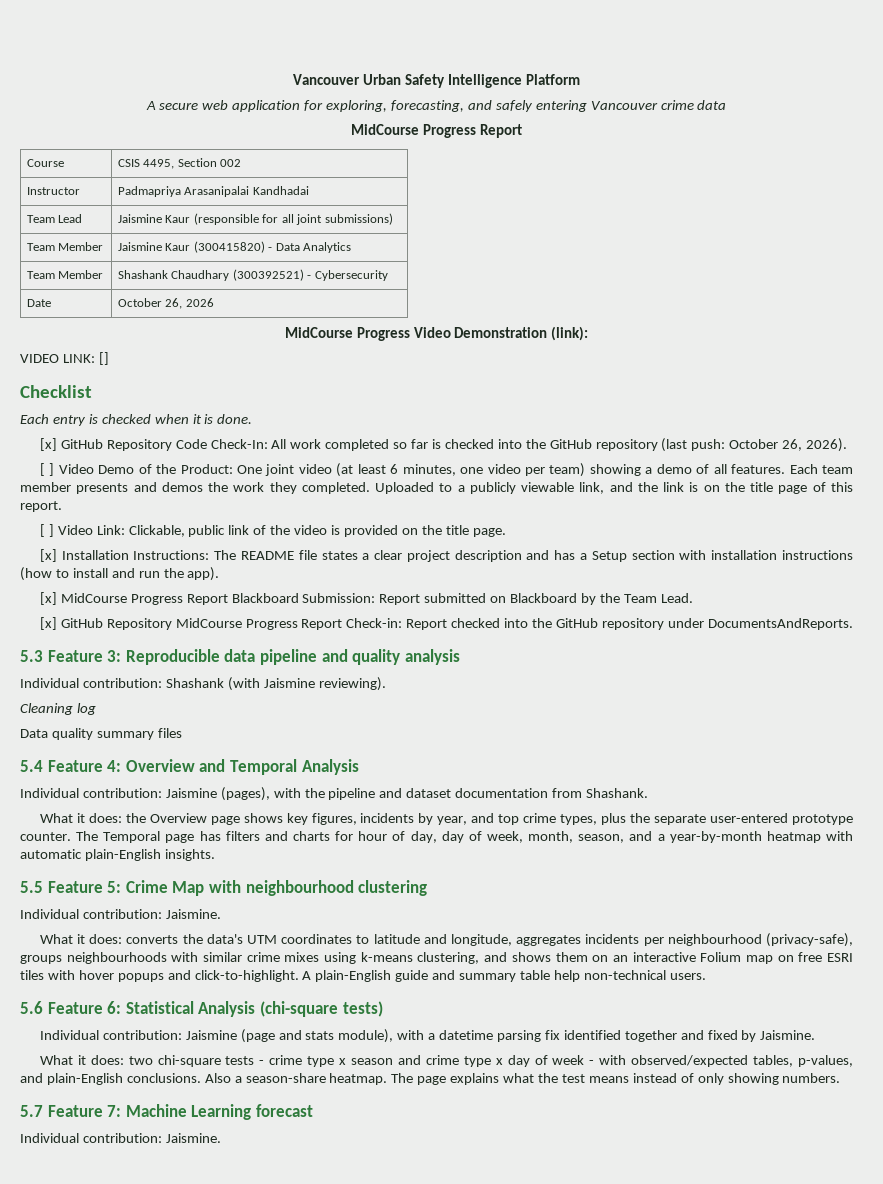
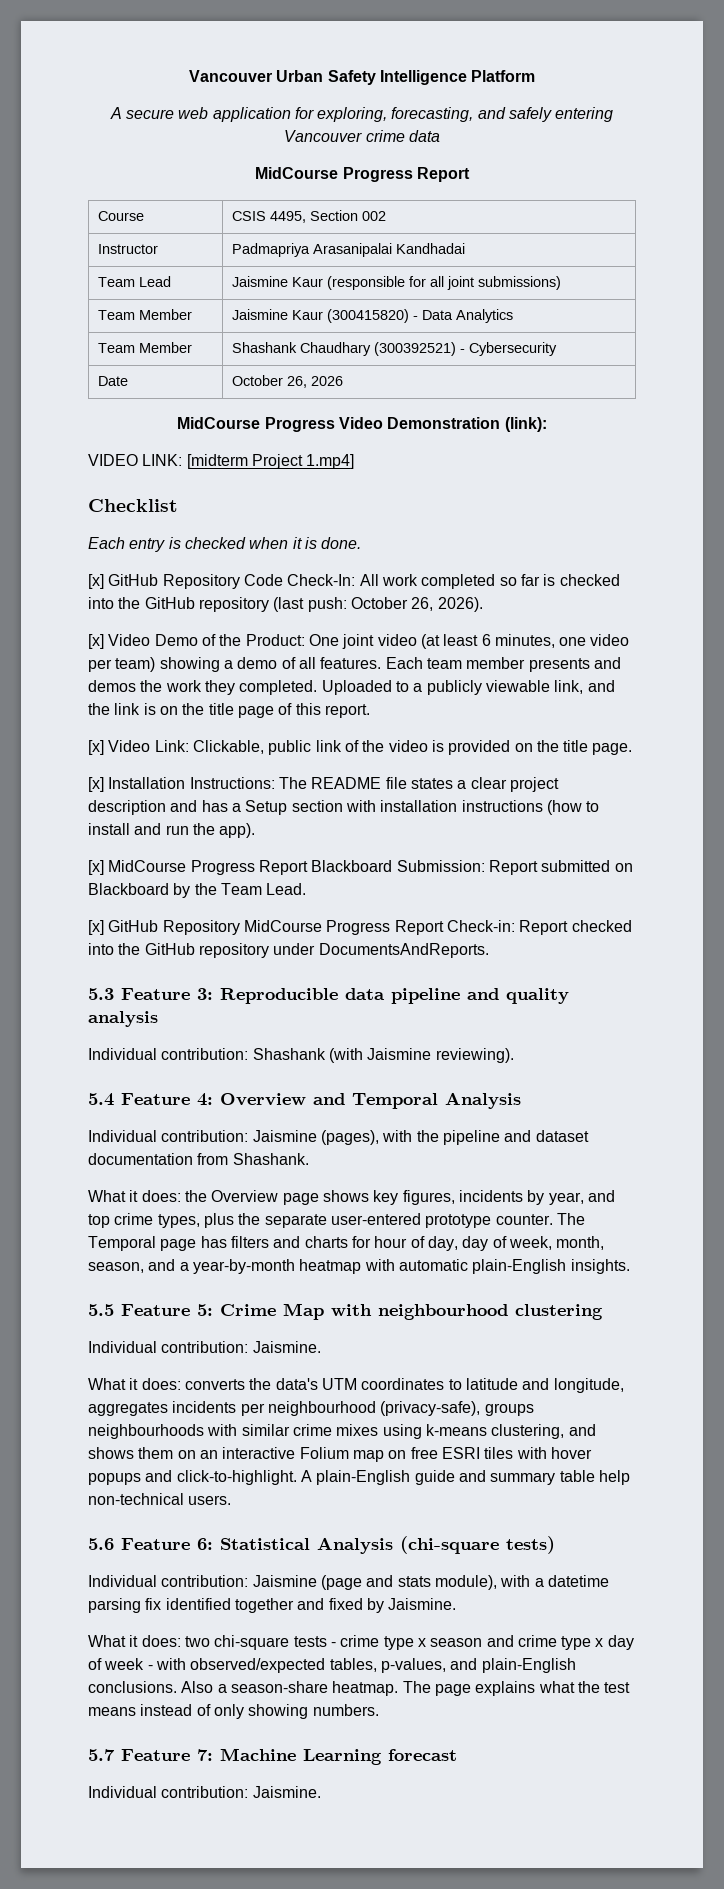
[98,352,109,365] [] -> [186,454,355,469] [midterm Project 1.mp4]
[39,463,55,476] [ ] -> [88,634,104,649] [x]
[39,524,54,537] [ ] -> [88,740,104,755] [x]
[20,703,96,715] [20,728,182,740] // Cleaning log // Data quality summary files -> (514, 1055) none

